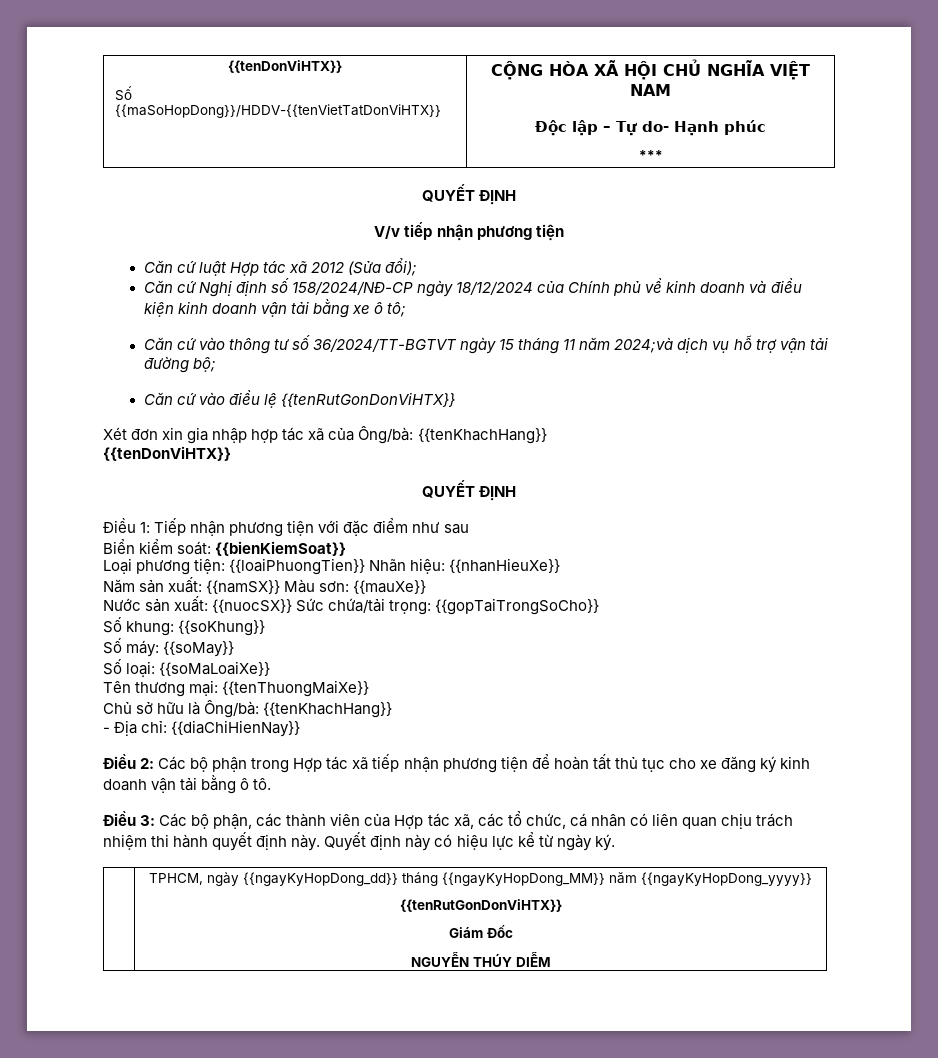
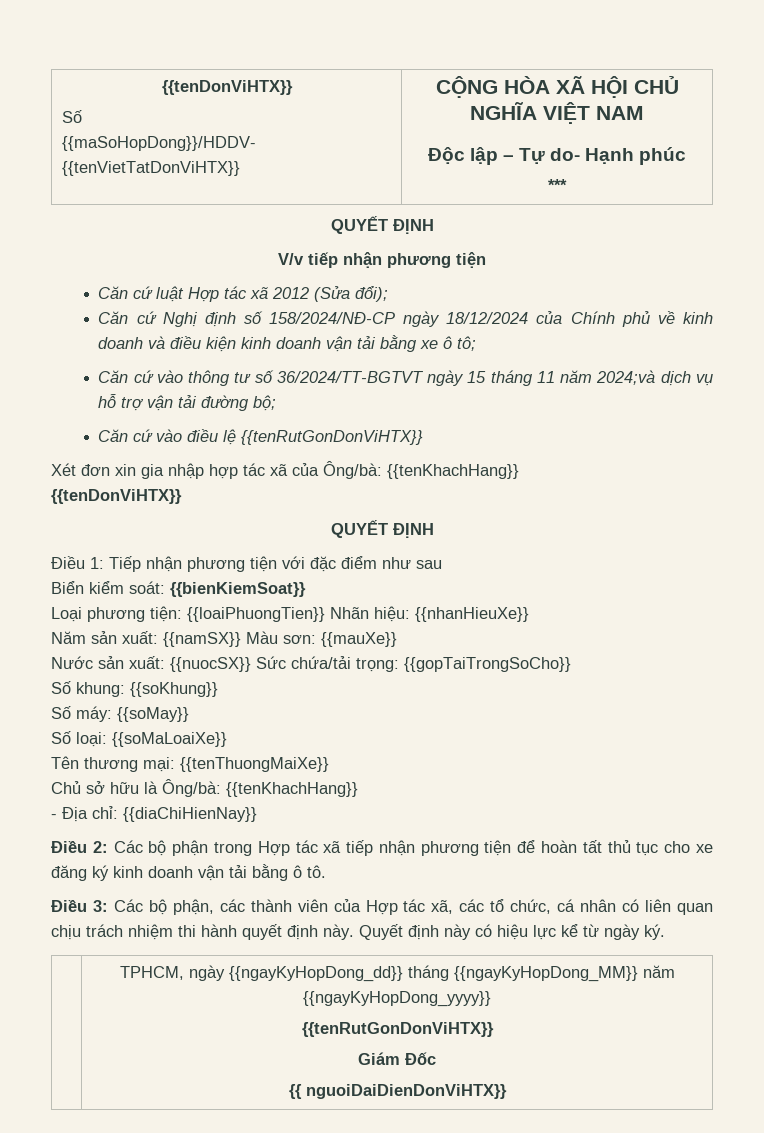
[410,951,551,967] NGUYỄN THÚY DIỄM -> [288,1084,507,1099] {{ nguoiDaiDienDonViHTX}}

